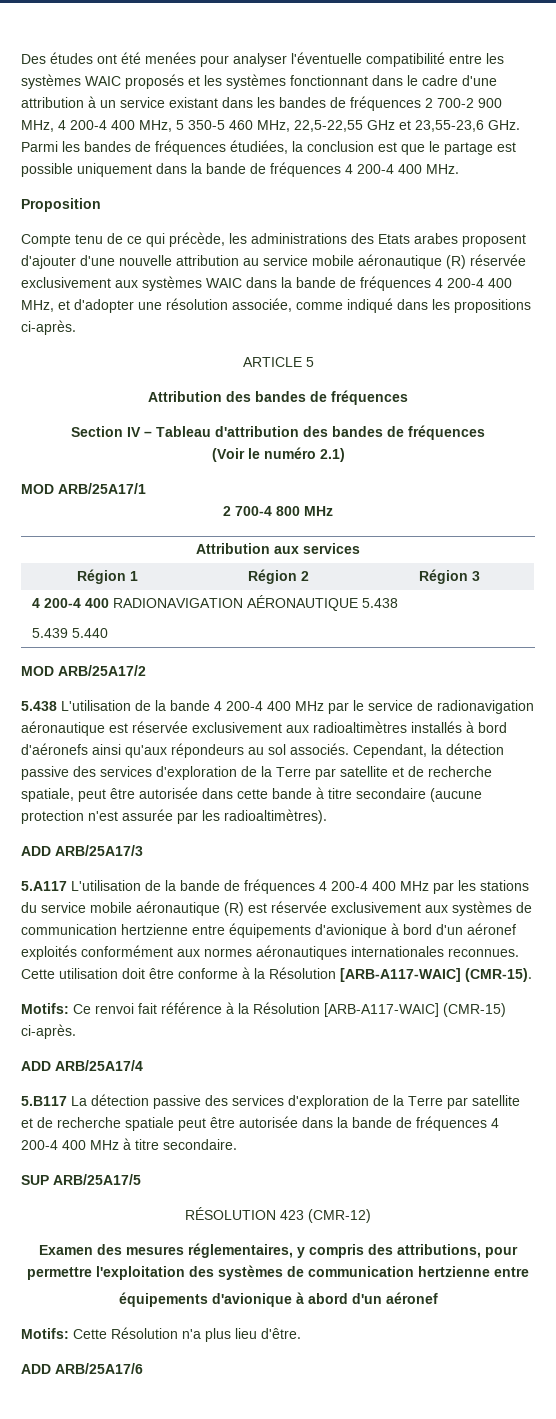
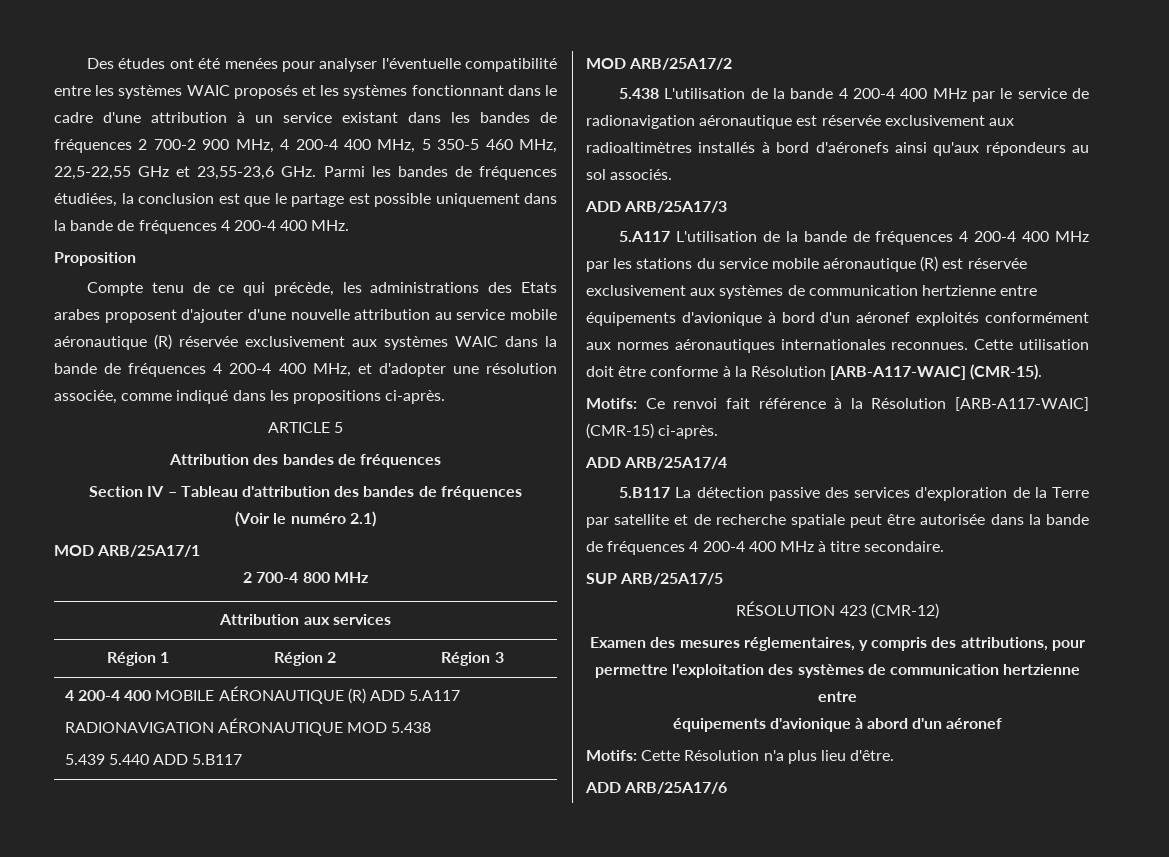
(109, 603) none -> [155,686,461,704] MOBILE AÉRONAUTIQUE (R) ADD 5.A117 //
(358, 603) none -> [347,722,388,733] MOD
(108, 633) none -> [153,754,243,765] ADD 5.B117
[353,743,504,758] [21,766,492,780] [21,787,482,802] [21,809,327,824] Cependant, la détection passive des services d'exploration de la Terre par satellite et de recherche spatiale, peut être autorisée dans cette bande à titre secondaire (aucune protection n'est assurée par les radioaltimètres). -> (673, 174) none

